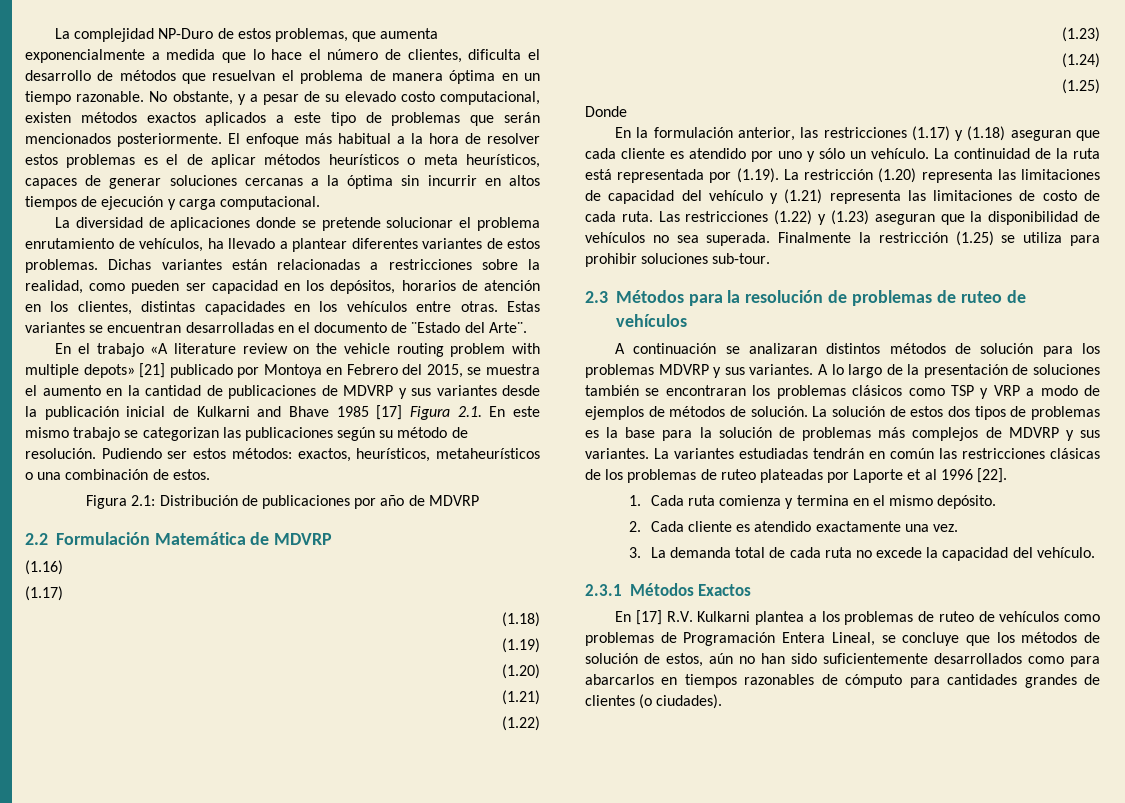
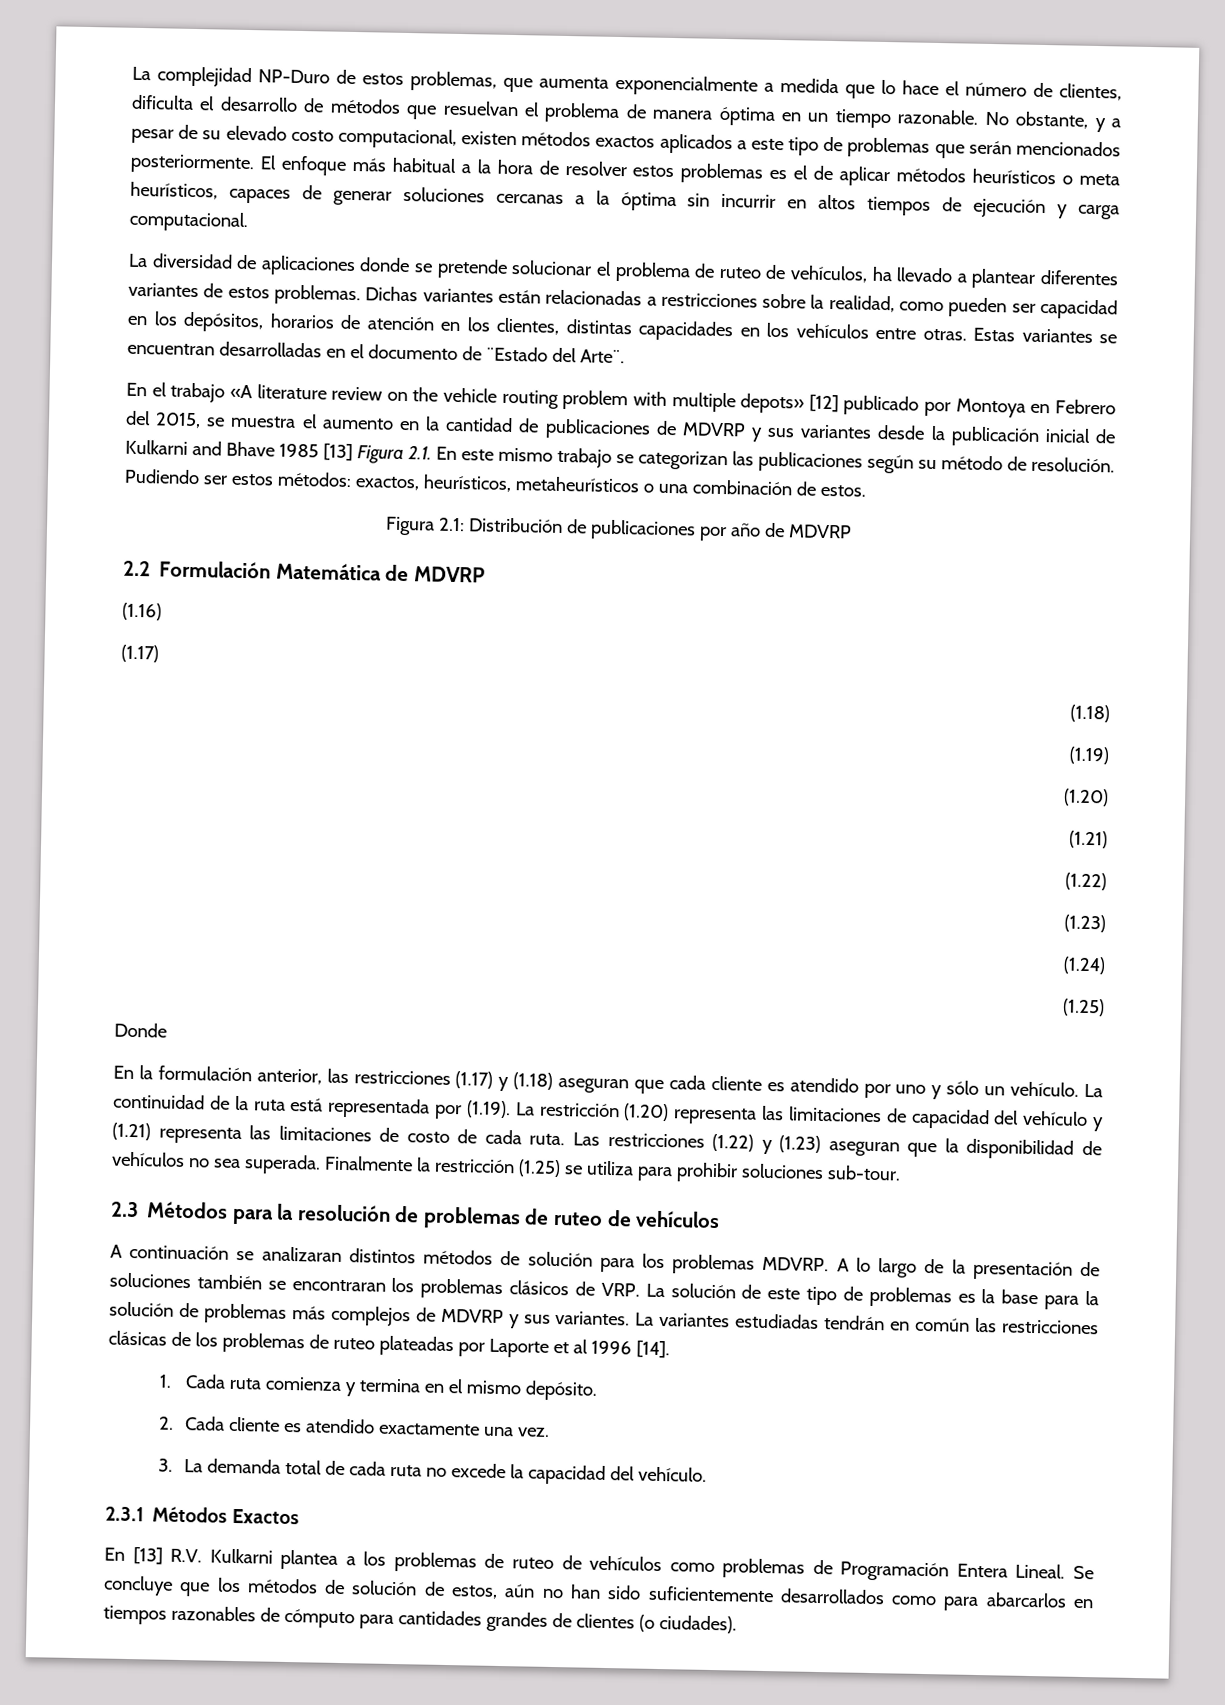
[25,238,114,249] enrutamiento -> [694,263,762,279] de ruteo
[139,363,166,378] [21] -> [808,394,839,413] [12]
[376,405,403,420] [17] -> [323,443,353,462] [13]
[658,364,814,378] MDVRP y sus variantes. -> [762,1256,830,1272] MDVRP.
[908,385,1100,399] [585,406,1006,420] como TSP y VRP a modo de ejemplos de métodos de solución. La solución de estos dos tipos -> [574,1281,838,1306] de VRP. La solución de este tipo
[977,468,1008,483] [22]. -> [635,1340,670,1359] [14].
[635,610,662,625] [17] -> [132,1547,163,1565] [13]
[831,632,896,646] Lineal, se -> [1015,1563,1094,1580] Lineal. Se

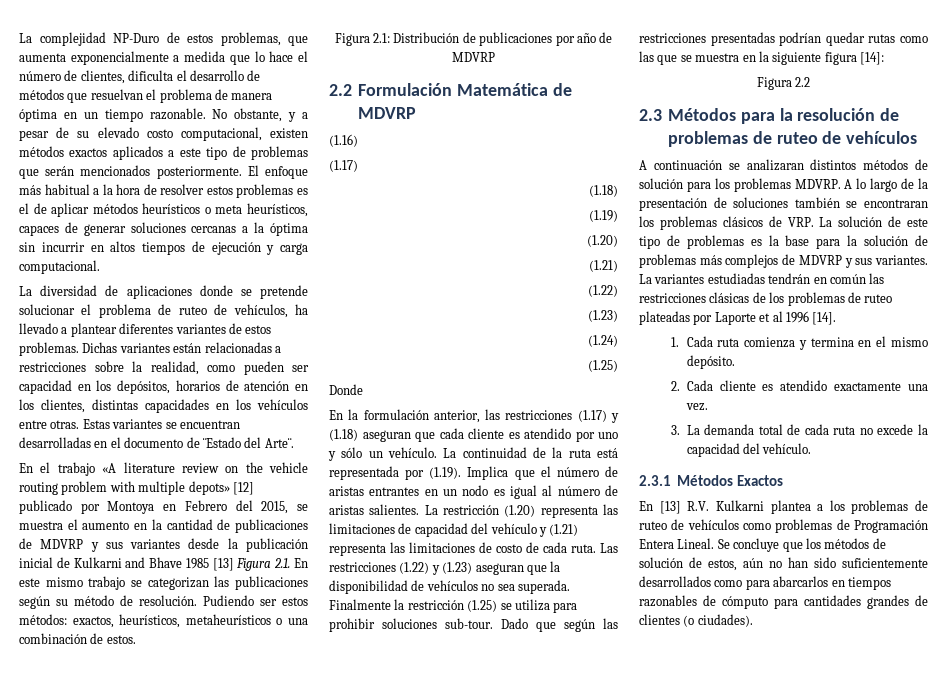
(511, 1109) none -> [467,466,618,480] [329,485,618,499] [329,504,420,515] Implica que el número de aristas entrantes en un nodo es igual al número de aristas salientes.
(901, 1173) none -> [501,618,618,632] [639,32,928,46] [639,51,884,65] [756,77,811,90] Dado que según las restricciones presentadas podrían quedar rutas como las que se muestra en la siguiente figura [14]: // Figura 2.2

